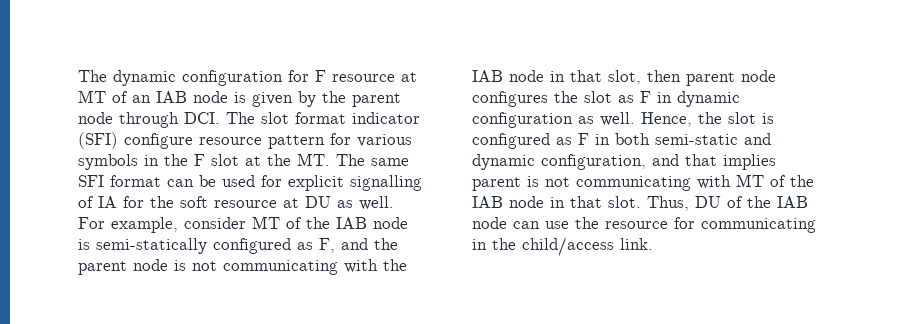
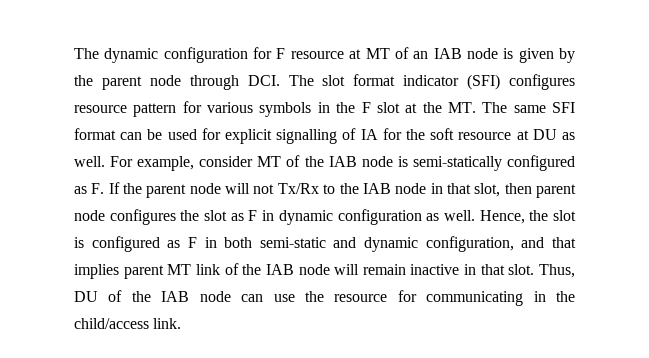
[124,133,193,149] configure -> [508,74,575,90] configures
[319,238,398,253] [78,259,378,275] F, and the parent node is not communicating with -> [91,182,336,198] F. If the parent node will not Tx/Rx to
[527,174,814,191] [472,196,544,208] is not communicating with MT of the IAB node -> [167,263,460,275] MT link of the IAB node will remain inactive

